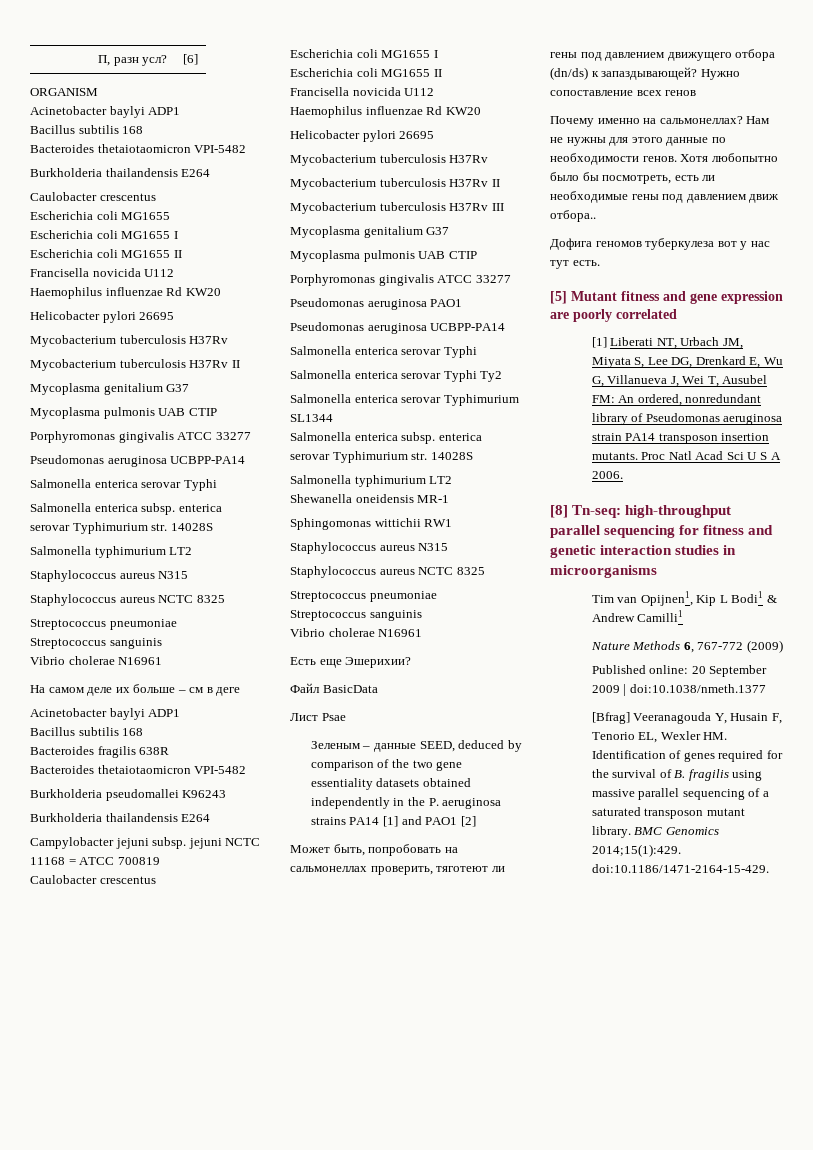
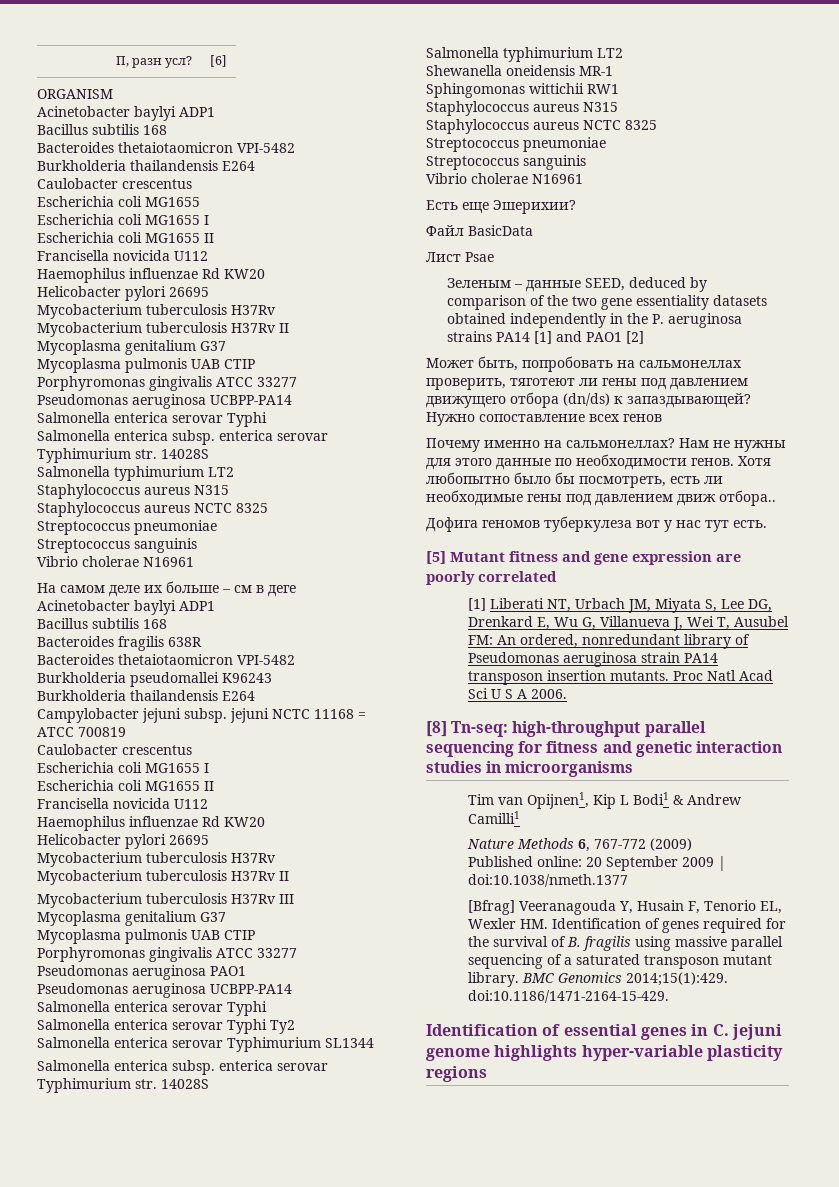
(769, 868) none -> [426,1024,782,1040] [426,1045,783,1061] [426,1066,487,1082] // Identification of essential genes in C. jejuni genome highlights hyper-variable plasticity regions

